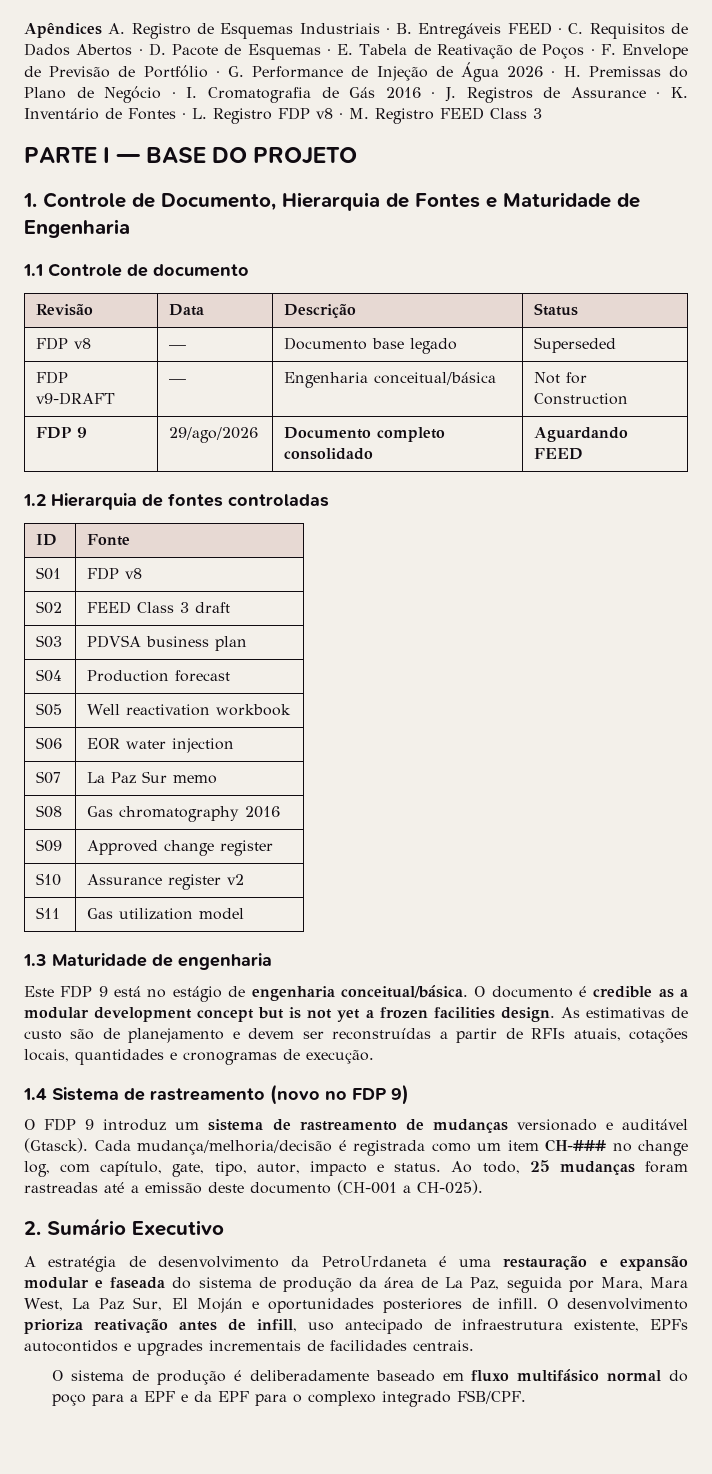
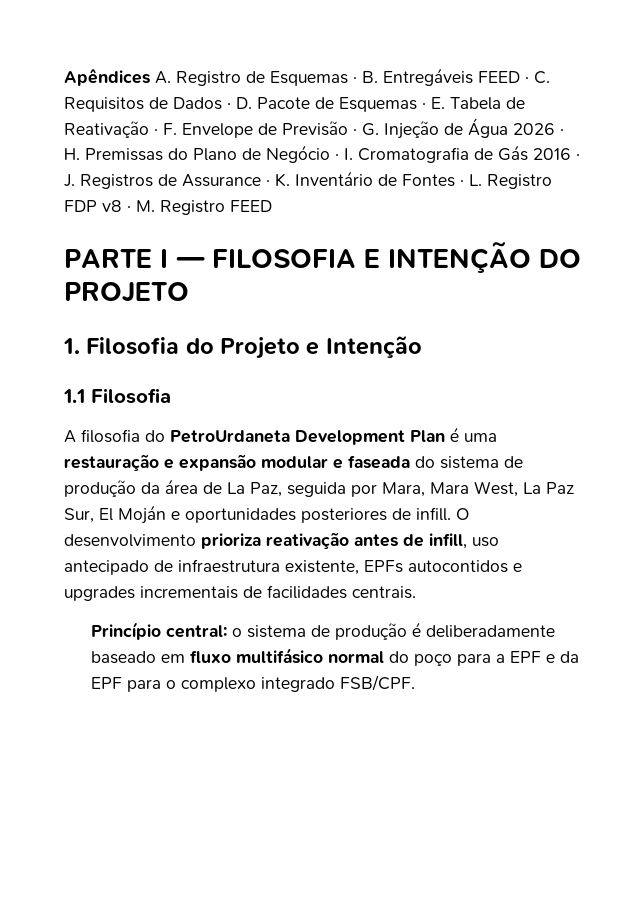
[299,23,380,34] Industriais -> (348, 78) none
[76,44,133,56] Abertos -> (222, 103) none
[519,44,585,59] de Poços -> (149, 129) none
[118,65,369,78] de Portfólio · G. Performance de -> [353,123,379,136] · G.
[490,108,542,119] Class 3 -> (272, 206) none
[145,147,206,163] BASE -> [212,242,531,273] FILOSOFIA E INTENÇÃO
[43,192,640,211] [24,219,130,238] [23,263,249,277] [36,303,94,316] [169,304,205,316] [284,303,357,318] [534,303,579,316] [36,337,92,350] [169,345,187,349] [284,337,458,354] [534,337,617,353] [36,371,69,384] [36,392,116,405] [169,379,187,383] [284,372,497,388] [534,372,588,384] [534,393,629,405] [36,427,88,439] [169,427,259,443] [284,427,446,442] [284,448,374,460] [534,427,629,442] [534,448,584,460] [23,493,329,510] [36,534,58,546] [87,534,131,546] [36,567,62,580] [87,567,143,580] [36,601,63,614] [87,601,231,614] [36,635,63,648] [87,635,248,651] [36,669,63,682] [87,670,231,682] [36,703,63,716] [87,704,292,716] [36,737,63,750] [87,738,235,753] [36,771,62,784] [87,771,218,784] [36,805,63,818] [87,806,281,822] [36,839,63,852] [87,840,274,856] [36,873,62,886] [87,874,245,890] [36,907,61,919] [87,908,245,920] [23,953,272,970] [24,985,688,1002] [24,1007,689,1022] [24,1028,688,1043] [24,1049,374,1065] [23,1084,409,1105] [24,1118,688,1133] [24,1138,688,1156] [24,1160,688,1177] [24,1180,483,1195] [24,1218,224,1236] [24,1256,427,1272] Controle de Documento, Hierarquia de Fontes e Maturidade de Engenharia // 1.1 Controle de documento // Revisão | Data | Descrição | Status // FDP v8 | — | Documento base legado | Superseded // FDP v9-DRAFT | — | Engenharia conceitual/básica | Not for Construction // FDP 9 | 29/ago/2026 | Documento completo consolidado | Aguardando FEED // 1.2 Hierarquia de fontes controladas // ID | Fonte // S01 | FDP v8 // S02 | FEED Class 3 draft // S03 | PDVSA business plan // S04 | Production forecast // S05 | Well reactivation workbook // S06 | EOR water injection // S07 | La Paz Sur memo // S08 | Gas chromatography 2016 // S09 | Approved change register // S10 | Assurance register v2 // S11 | Gas utilization model // 1.3 Maturidade de engenharia // Este FDP 9 está no estágio de engenharia conceitual/básica. O documento é credible as a modular development concept but is not yet a frozen facilities design. As estimativas de custo são de planejamento e devem ser reconstruídas a partir de RFIs atuais, cotações locais, quantidades e cronogramas de execução. // 1.4 Sistema de rastreamento (novo no FDP 9) // O FDP 9 introduz um sistema de rastreamento de mudanças versionado e auditável (Gtasck). Cada mudança/melhoria/decisão é registrada como um item CH-### no change log, com capítulo, gate, tipo, autor, impacto e status. Ao todo, 25 mudanças foram rastreadas até a emissão deste documento (CH-001 a CH-025). // 2. Sumário Executivo // A estratégia de desenvolvimento da PetroUrdaneta -> [86,336,422,359] [63,388,171,404] [64,429,445,445] Filosofia do Projeto e Intenção // 1.1 Filosofia // A filosofia do PetroUrdaneta Development Plan
[52,1370,64,1381] O -> [91,622,243,640] Princípio central: o

